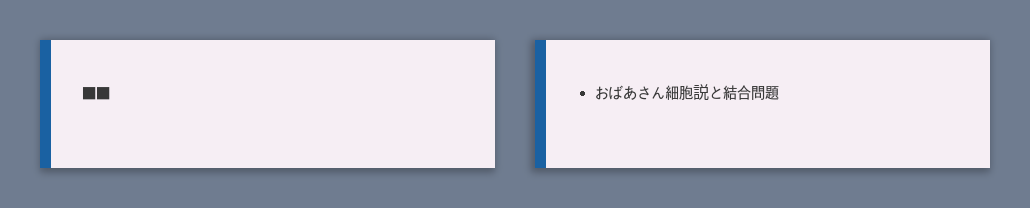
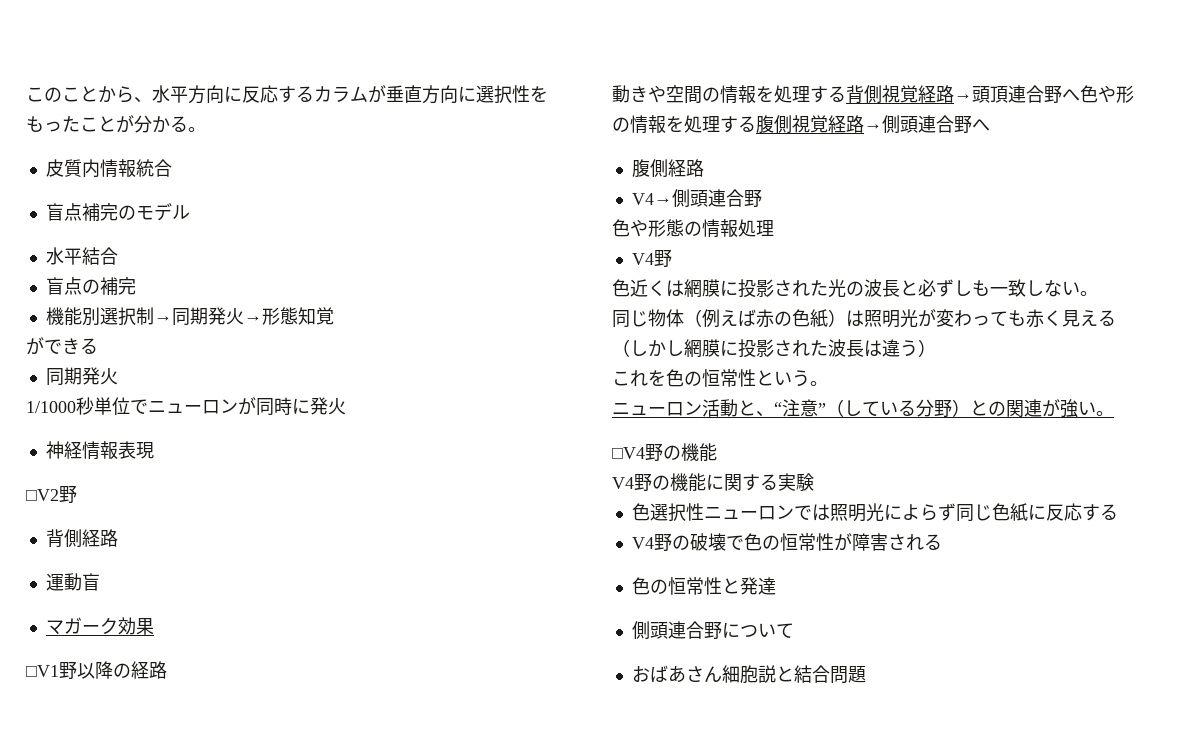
[82,87,110,100] ■■ -> [26,85,548,104] [26,115,206,133] [45,159,172,178] [45,203,190,221] [45,247,118,265] [45,277,136,295] [45,307,334,326] [26,337,98,355] [45,367,118,386] [26,397,346,416] [45,441,154,460] [26,485,77,503] [45,529,118,547] [45,573,100,591] [45,617,154,635] [26,661,167,679] [612,85,1134,104] [612,115,990,134] [631,159,704,178] [631,189,762,207] [612,219,774,238] [631,249,672,267] [612,279,1098,298] [612,309,1116,328] [612,339,936,358] [612,369,828,387] [612,399,1114,418] [612,443,717,462] [612,473,814,492] [631,503,1118,522] [631,533,942,551] [631,577,776,595] [631,621,794,639] このことから、水平方向に反応するカラムが垂直方向に選択性をもったことが分かる。 // 皮質内情報統合 // 盲点補完のモデル // 水平結合 // 盲点の補完 // 機能別選択制→同期発火→形態知覚 // ができる // 同期発火 // 1/1000秒単位でニューロンが同時に発火 // 神経情報表現 // □V2野 // 背側経路 // 運動盲 // マガーク効果 // □V1野以降の経路 // 動きや空間の情報を処理する背側視覚経路→頭頂連合野へ色や形の情報を処理する腹側視覚経路→側頭連合野へ // 腹側経路 // V4→側頭連合野 // 色や形態の情報処理 // V4野 // 色近くは網膜に投影された光の波長と必ずしも一致しない。 // 同じ物体（例えば赤の色紙）は照明光が変わっても赤く見える（しかし網膜に投影された波長は違う） // これを色の恒常性という。 // ニューロン活動と、“注意”（している分野）との関連が強い。 // □V4野の機能 // V4野の機能に関する実験 // 色選択性ニューロンでは照明光によらず同じ色紙に反応する // V4野の破壊で色の恒常性が障害される // 色の恒常性と発達 // 側頭連合野について

